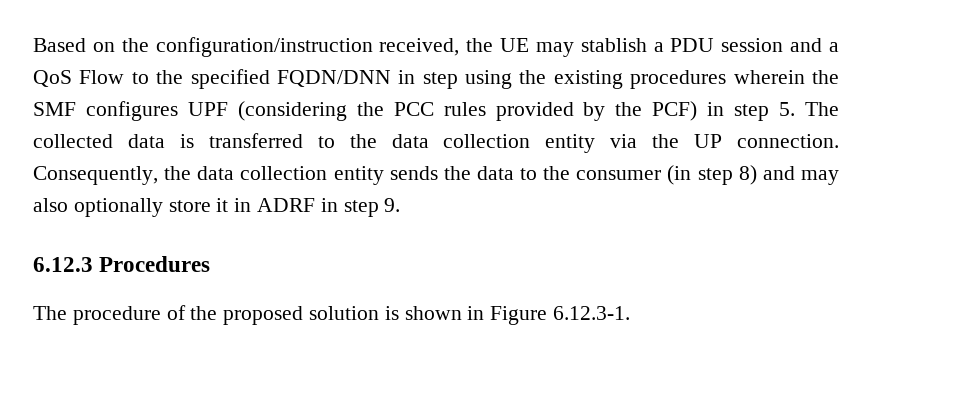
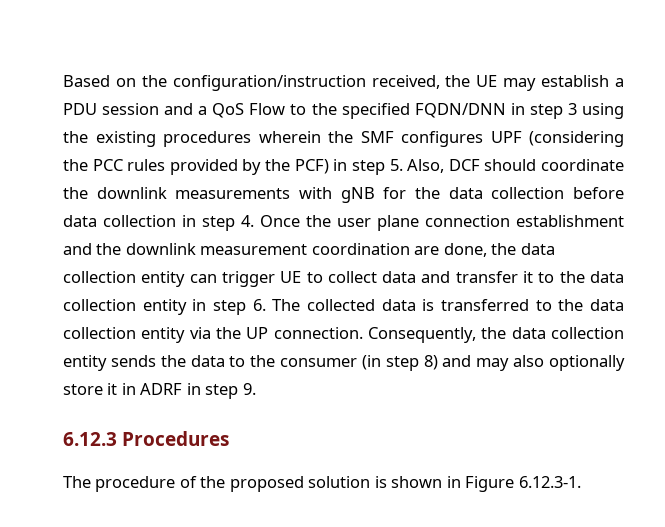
[580,38,647,52] stablish -> [541,75,610,87] establish
(458, 80) none -> [567,103,577,115] 3
(796, 109) none -> [407,159,625,173] [63,187,625,203] [63,215,624,231] [63,243,555,257] [63,271,625,287] [63,299,266,315] Also, DCF should coordinate the downlink measurements with gNB for the data collection before data collection in step 4. Once the user plane connection establishment and the downlink measurement coordination are done, the data collection entity can trigger UE to collect data and transfer it to the data collection entity in step 6.

